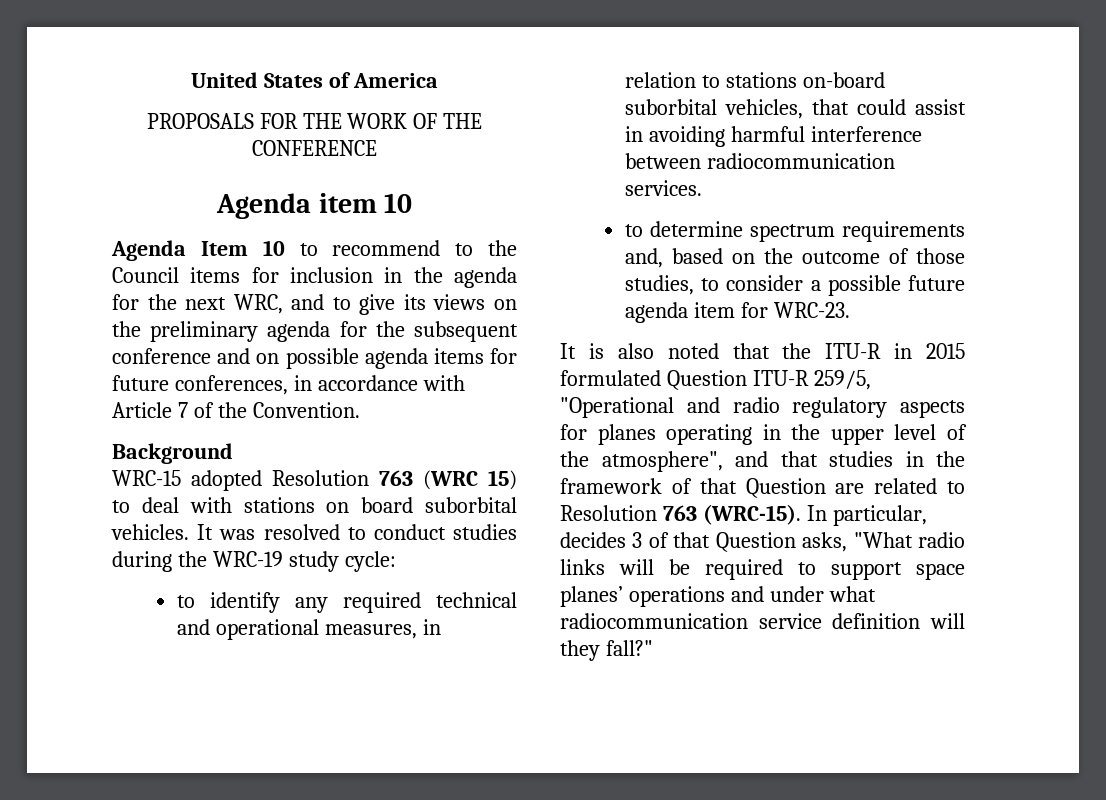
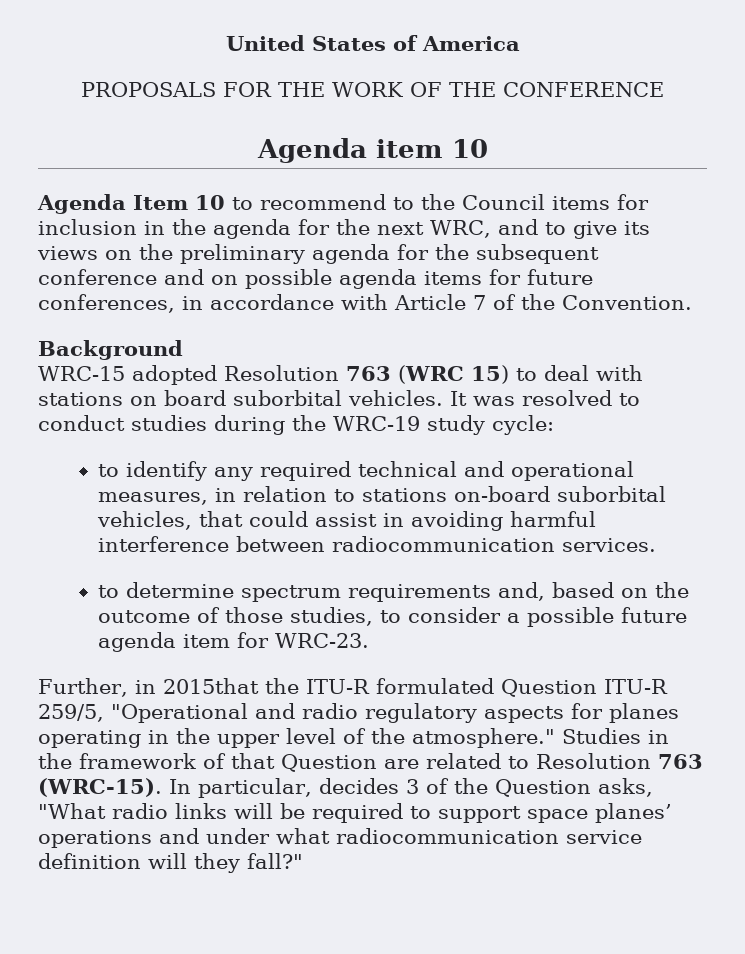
[560,343,965,359] It is also noted that the ITU-R in 2015 -> [38,678,370,697] Further, in 2015that the ITU-R
[601,451,893,472] atmosphere", and that studies -> [412,728,641,748] atmosphere." Studies
[673,532,711,548] that -> [453,778,488,794] the

